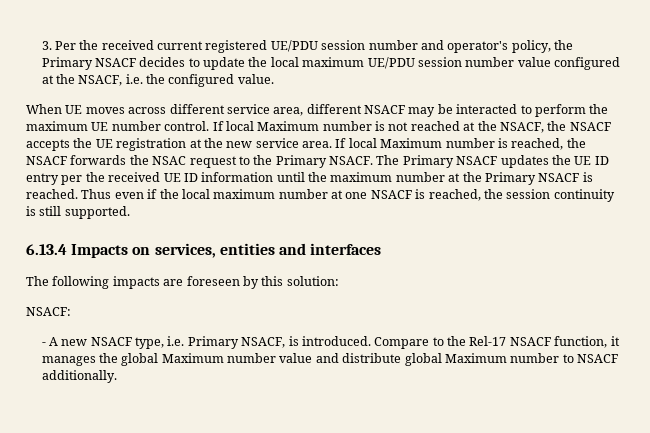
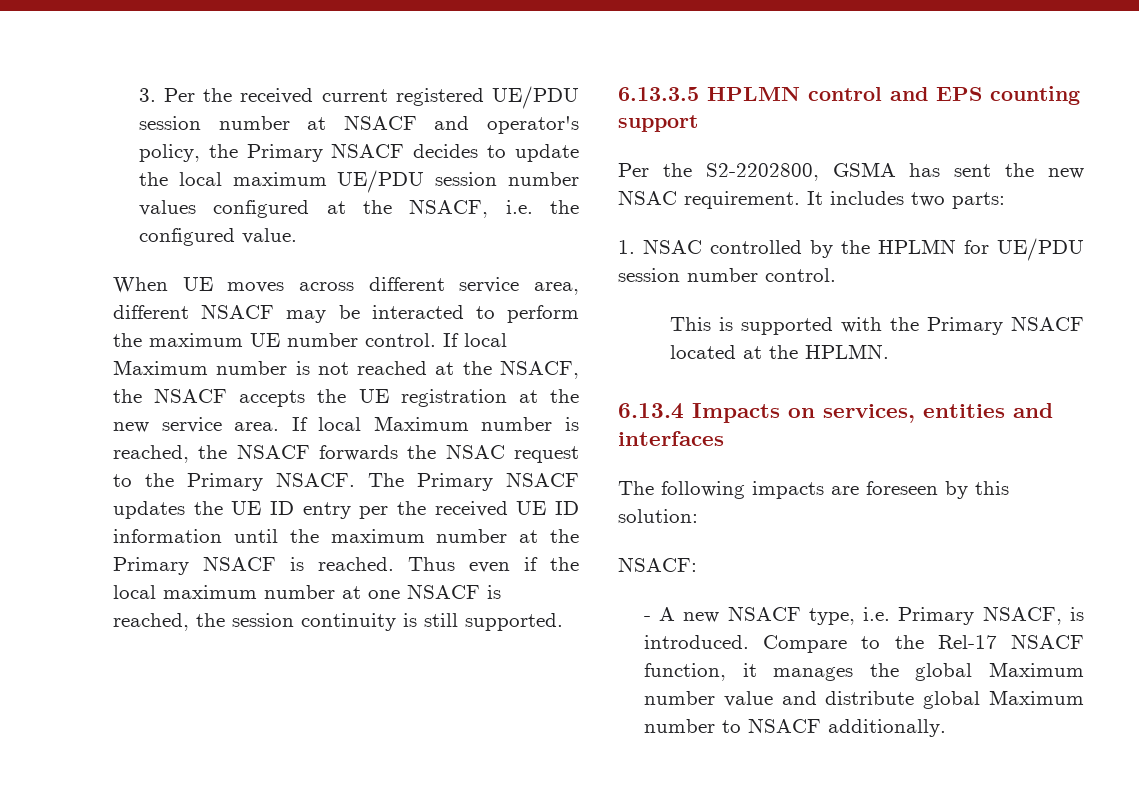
(418, 45) none -> [307,115,417,130] at NSACF
[517,57,551,67] value -> [138,200,196,216] values
(130, 212) none -> [618,86,1080,105] [618,115,698,132] [618,162,1084,181] [618,190,1005,209] [618,238,1084,261] [618,268,836,282] [669,316,1084,335] [669,344,889,359] // 6.13.3.5 HPLMN control and EPS counting support // Per the S2-2202800, GSMA has sent the new NSAC requirement. It includes two parts: // 1. NSAC controlled by the HPLMN for UE/PDU session number control. // This is supported with the Primary NSACF located at the HPLMN.

